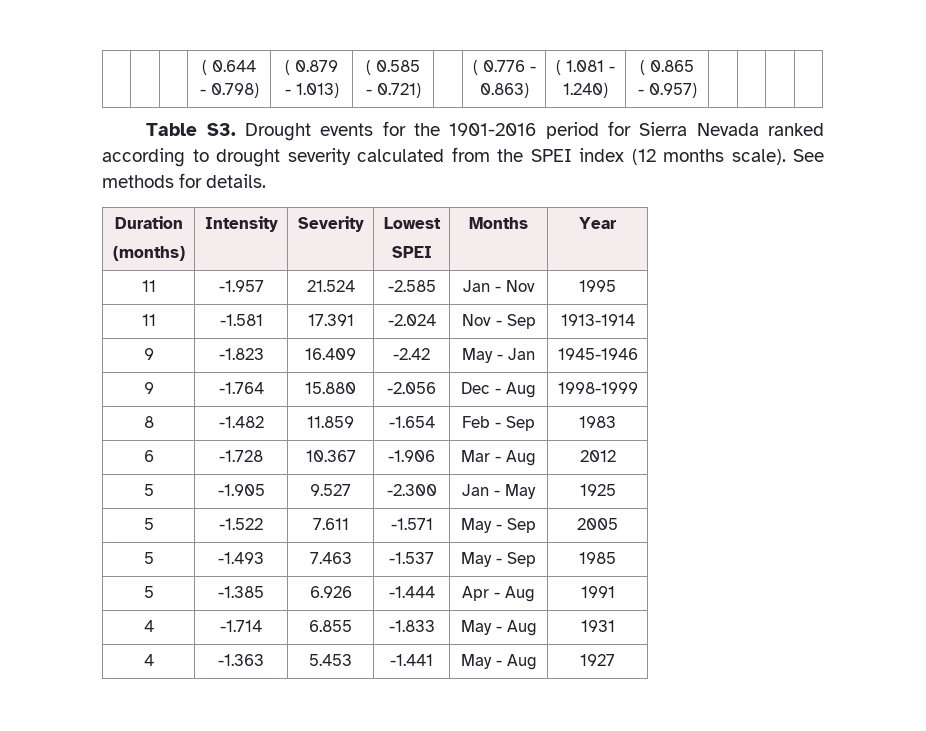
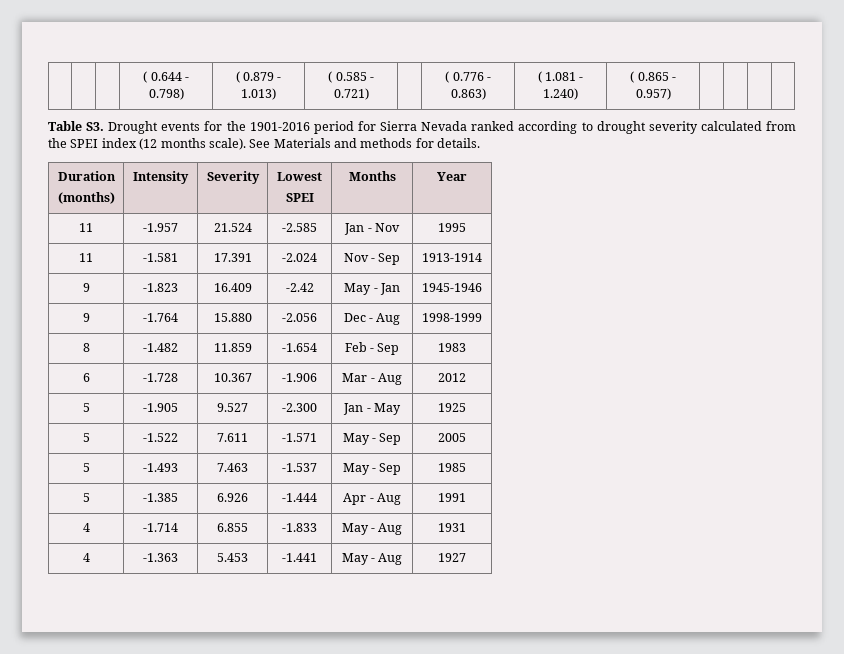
(824, 155) none -> [273,138,357,148] Materials and

